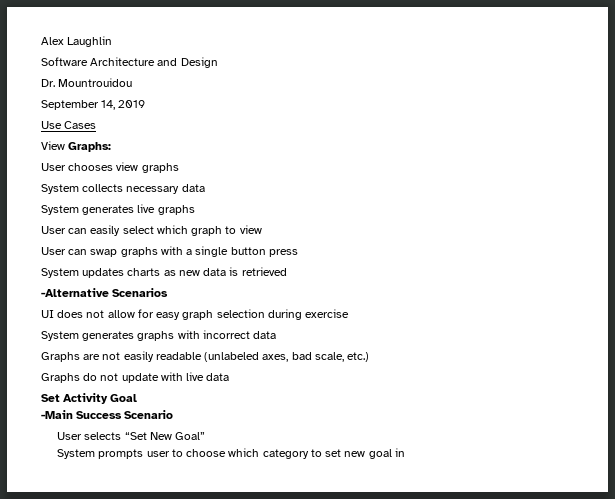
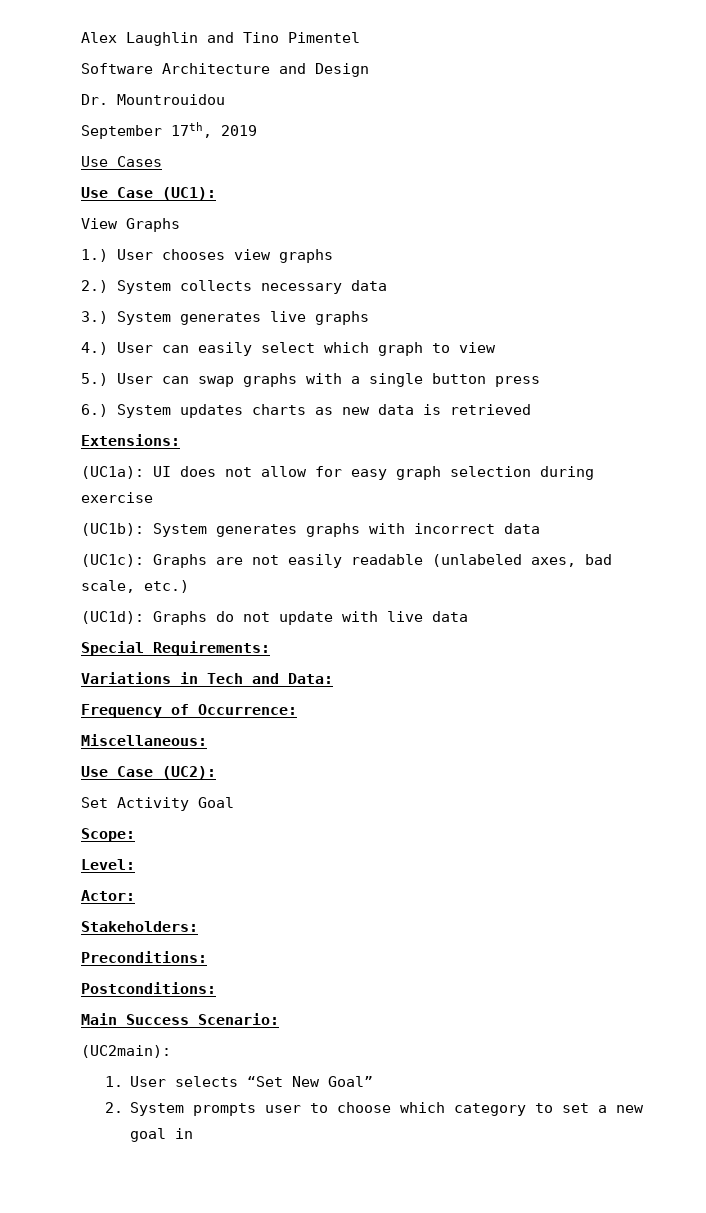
(113, 41) none -> [207,32,360,43] and Tino Pimentel
[101,100,116,110] 14, -> [171,122,212,138] 17th,
(97, 125) none -> [81,187,216,200] // Use Case (UC1):
[68,142,112,152] Graphs: // -> [126,218,180,232] [81,249,108,262] Graphs // 1.)
(179, 168) none -> [81,280,108,293] 2.)
(205, 188) none -> [81,311,108,324] 3.)
(195, 210) none -> [81,342,108,355] 4.)
(262, 229) none -> [81,373,108,386] 5.)
(298, 253) none -> [81,404,108,417] 6.)
[41,288,169,297] -Alternative Scenarios // -> [81,434,180,446] [81,466,144,479] Extensions: // (UC1a):
(350, 313) none -> [81,523,144,536] (UC1b):
(277, 335) none -> [81,554,144,567] (UC1c):
(370, 357) none -> [81,611,144,624] (UC1d):
[41,393,138,404] [41,410,174,419] Set Activity Goal // -Main Success Scenario // -> [81,641,270,656] [81,672,333,684] [81,704,297,718] [81,734,207,746] [81,766,216,779] [81,797,234,811] [81,828,135,842] [81,859,135,870] [81,890,135,901] [81,921,198,932] [81,951,207,963] [81,982,216,994] [81,1013,279,1025] [81,1045,171,1058] [104,1076,123,1087] Special Requirements: // Variations in Tech and Data: // Frequency of Occurrence: // Miscellaneous: // Use Case (UC2): // Set Activity Goal // Scope: // Level: // Actor: // Stakeholders: // Preconditions: // Postconditions: // Main Success Scenario: // (UC2main): // 1.
(206, 436) none -> [104,1102,123,1113] 2.
(342, 453) none -> [598,1105,608,1113] a

